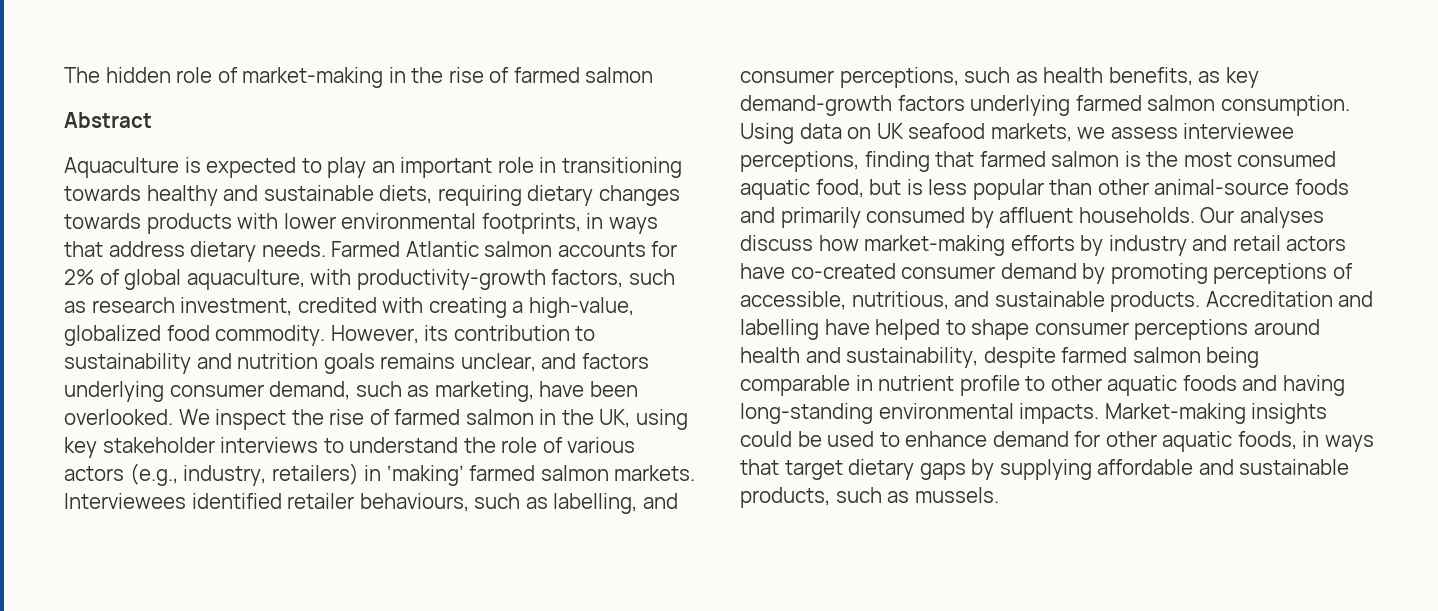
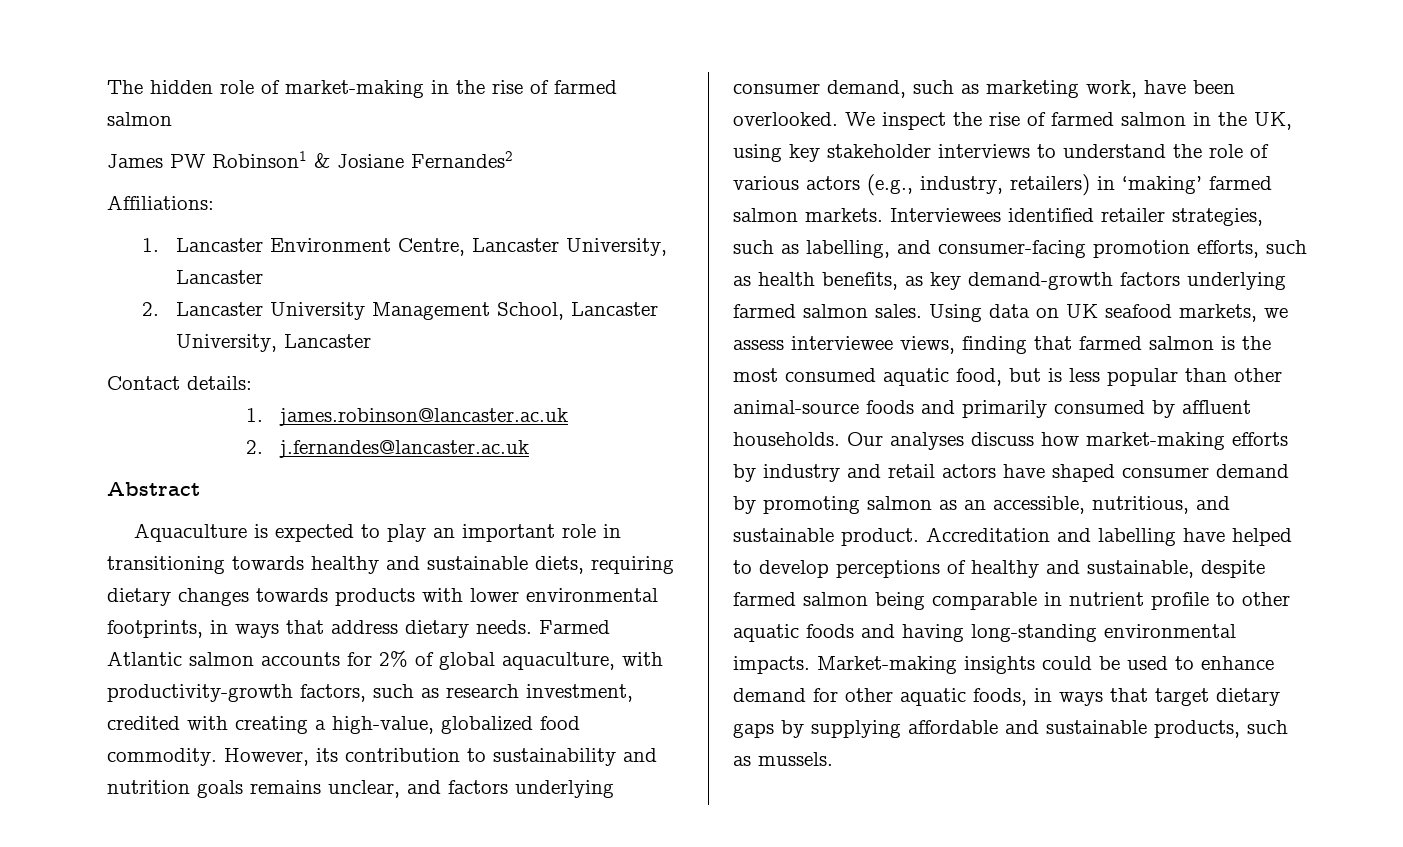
(654, 75) none -> [107,151,513,168] [107,195,214,210] [141,238,668,256] [176,270,264,284] [141,302,659,320] [176,334,372,352] [107,376,252,390] [245,408,569,426] [245,440,530,458] // James PW Robinson1 & Josiane Fernandes2 // Affiliations: // 1. Lancaster Environment Centre, Lancaster University, Lancaster // 2. Lancaster University Management School, Lancaster University, Lancaster // Contact details: // 1. james.robinson@lancaster.ac.uk // 2. j.fernandes@lancaster.ac.uk
[434,381,534,402] marketing, -> [986,80,1137,98] marketing work,
[359,493,469,512] behaviours, -> [1172,208,1263,226] strategies,
[740,67,959,88] consumer perceptions, -> [938,240,1259,258] consumer-facing promotion efforts,
[1220,95,1350,116] consumption. -> [875,304,922,318] sales.
[740,151,859,172] perceptions, -> [900,336,955,354] views,
[790,263,896,279] co-created -> [1052,464,1115,482] shaped
[1213,263,1353,284] perceptions of -> [867,496,986,510] salmon as an
[1110,291,1201,312] products. -> [841,528,919,546] product.
[971,319,1320,340] [740,347,979,368] shape consumer perceptions around health and sustainability, -> [759,560,1194,578] develop perceptions of healthy and sustainable,

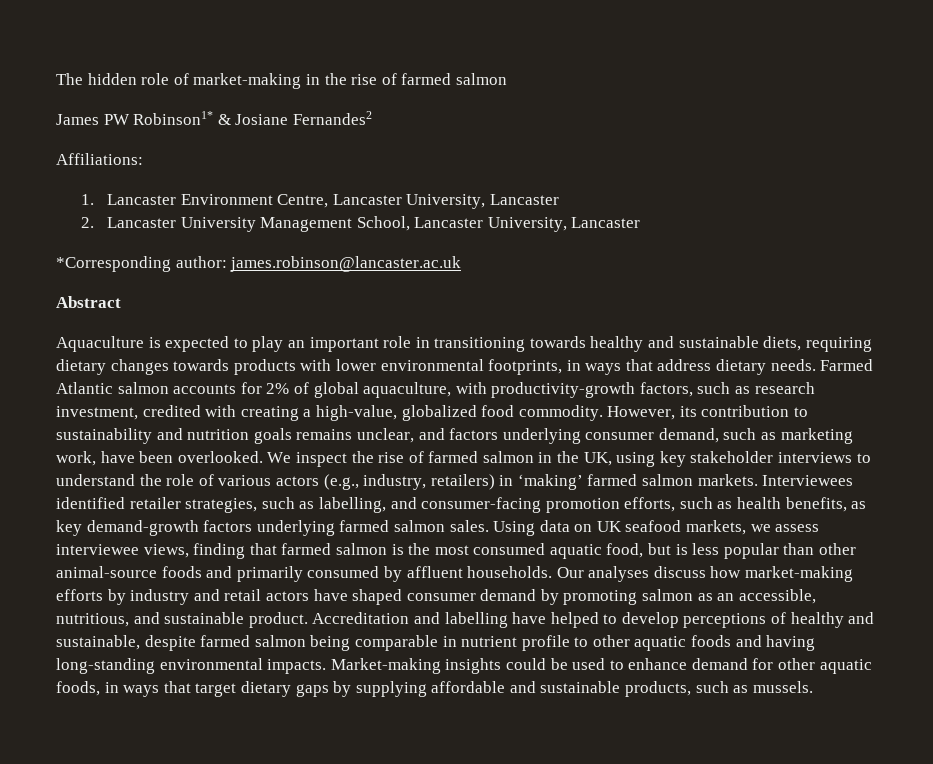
[212,151,307,168] Robinson1 -> [133,111,214,125] Robinson1*
[107,376,252,390] [245,408,263,422] Contact details: // 1. -> [56,256,227,272] *Corresponding author:
[245,440,530,458] // 2. j.fernandes@lancaster.ac.uk -> (462, 264) none

